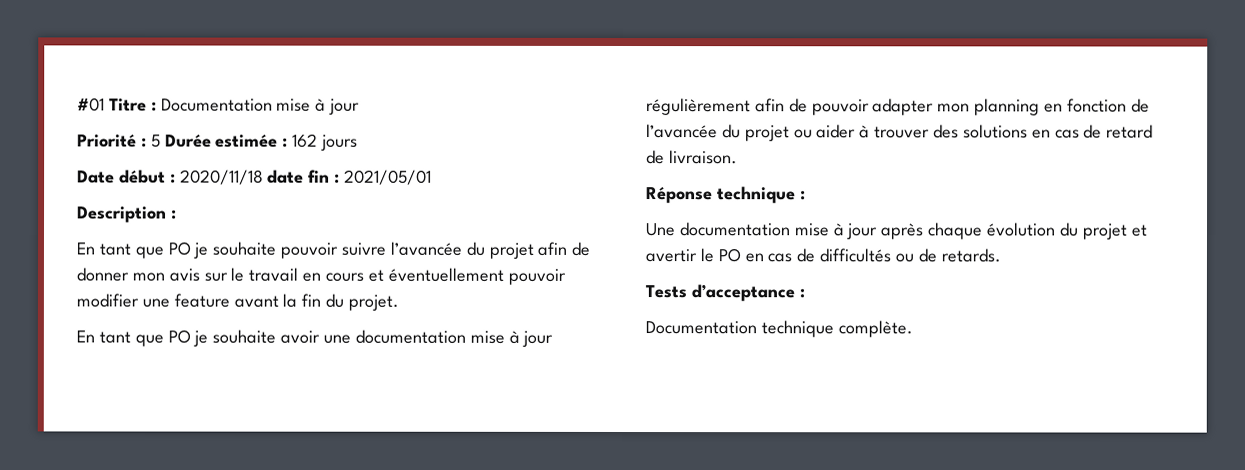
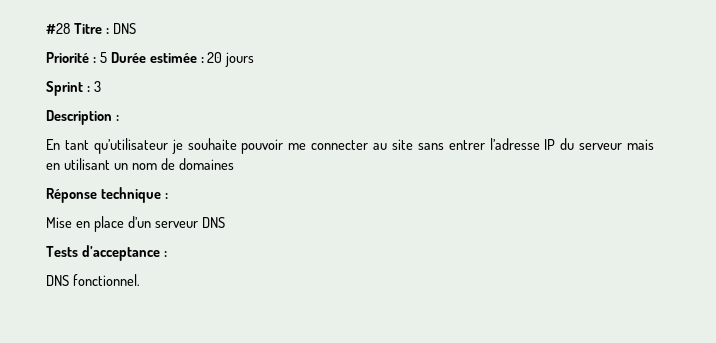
[77,97,105,112] #01 -> [46,23,70,34] #28
[160,98,361,115] Documentation mise à jour -> [112,23,136,34] DNS
[292,133,319,148] 162 -> [207,52,223,63] 20
[77,169,433,185] Date début : 2020/11/18 date fin : 2021/05/01 -> [46,81,101,96] Sprint : 3
[134,241,191,259] que PO -> [93,138,168,154] qu’utilisateur
[341,241,591,259] [76,267,566,285] [76,293,400,311] [76,329,554,347] [646,98,1150,116] [646,124,1154,142] [646,150,738,165] [646,186,806,204] [645,222,1148,240] [645,248,1001,263] suivre l’avancée du projet afin de donner mon avis sur le travail en cours et éventuellement pouvoir modifier une feature avant la fin du projet. // En tant que PO je souhaite avoir une documentation mise à jour régulièrement afin de pouvoir adapter mon planning en fonction de l’avancée du projet ou aider à trouver des solutions en cas de retard de livraison. // Réponse technique : // Une documentation mise à jour après chaque évolution du projet et avertir le PO en cas de difficultés ou de retards. -> [288,138,654,150] [46,158,234,170] [46,187,168,203] [46,216,225,232] me connecter au site sans entrer l’adresse IP du serveur mais en utilisant un nom de domaines // Réponse technique : // Mise en place d’un serveur DNS
[645,320,913,338] Documentation technique complète. -> [46,274,140,286] DNS fonctionnel.

